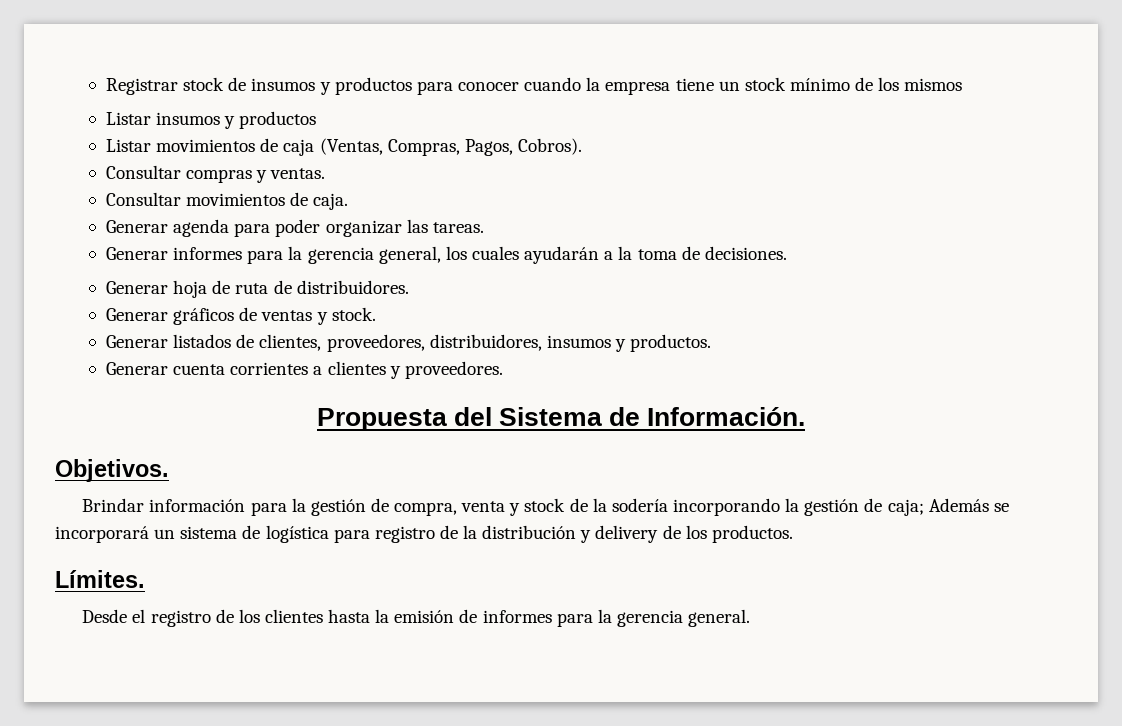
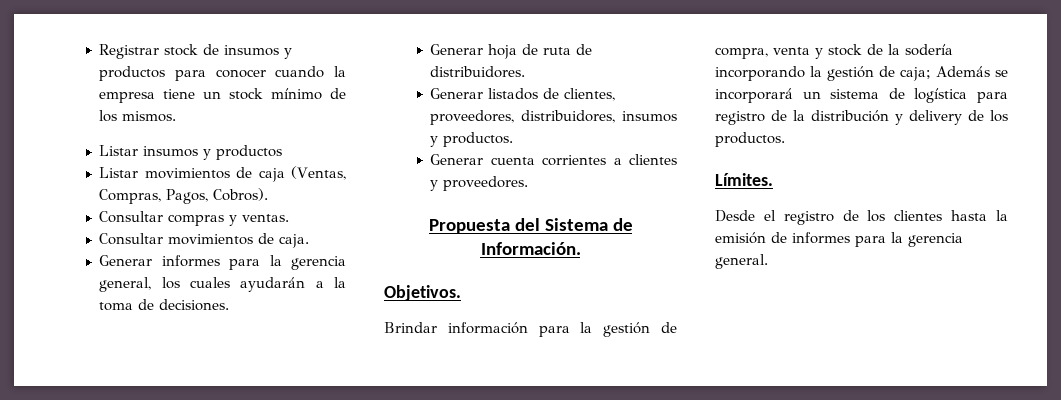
[904,78,963,91] mismos -> [122,111,177,122] mismos.
[106,219,484,237] // Generar agenda para poder organizar las tareas. -> (310, 241) none
[106,307,376,325] // Generar gráficos de ventas y stock. -> (526, 72) none

